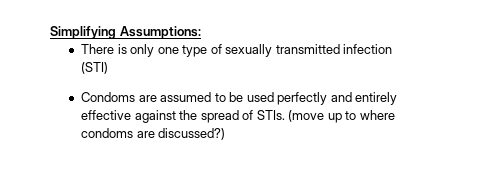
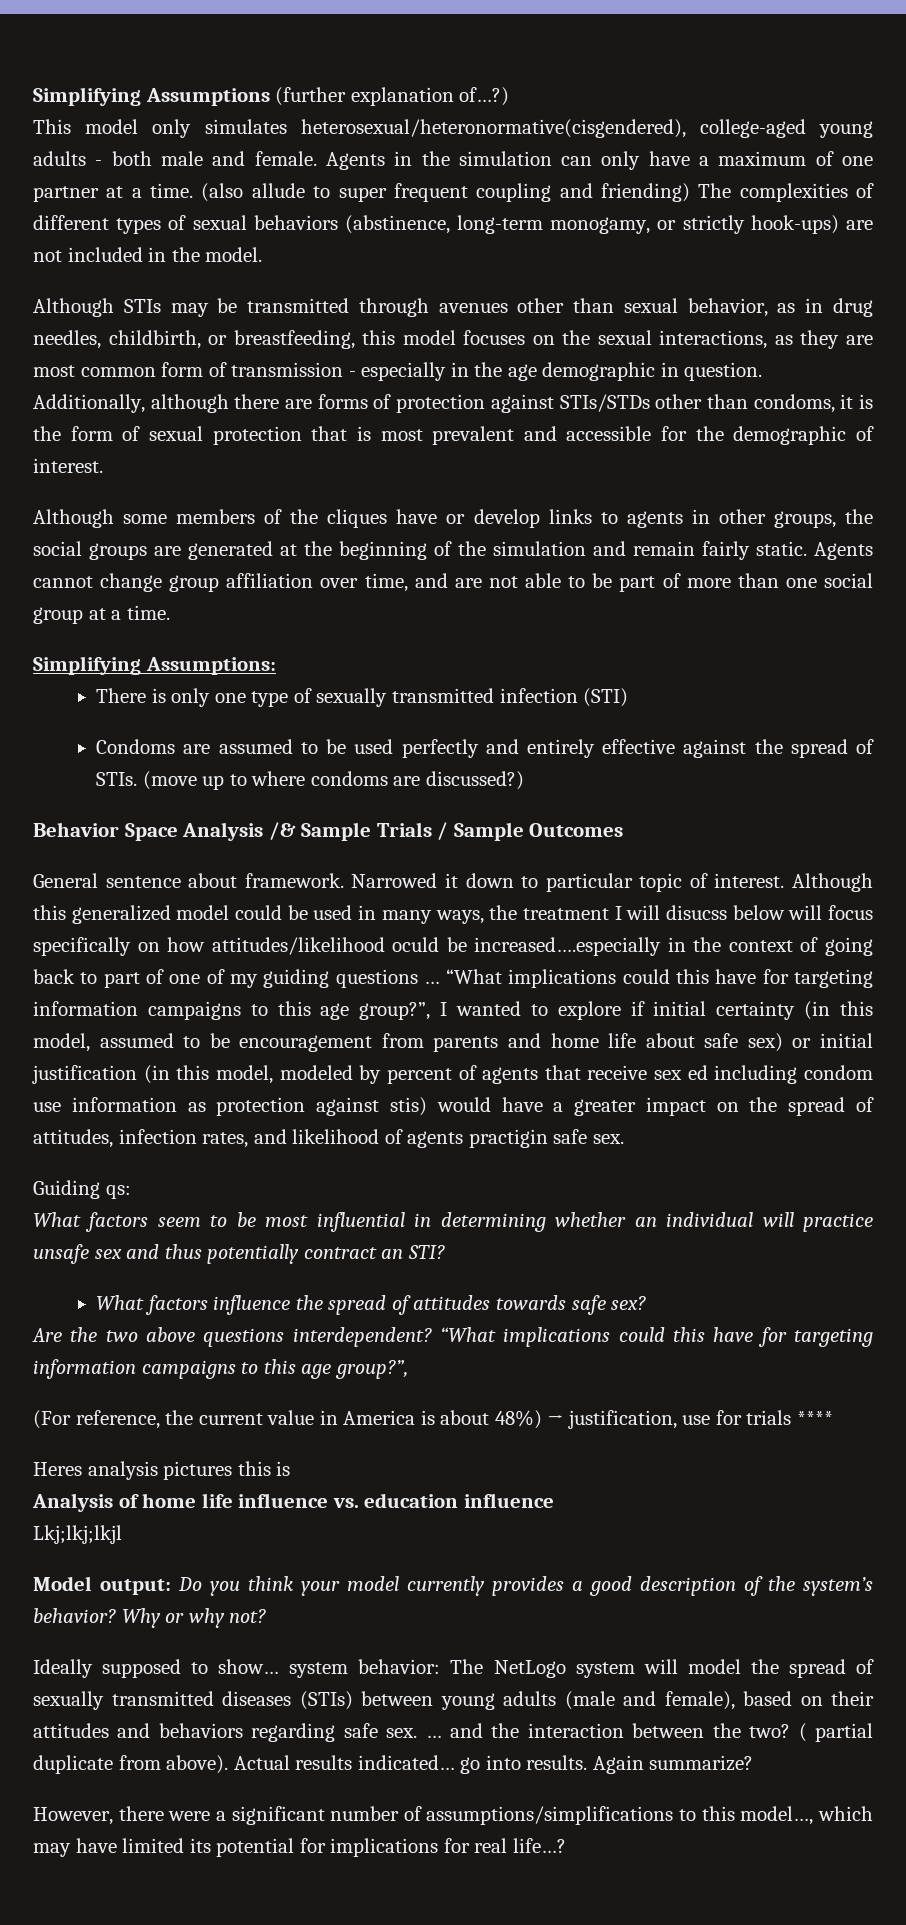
[50,26,116,39] Simplifying -> [33,87,510,106] [33,119,873,138] [33,151,873,170] [33,183,875,202] [33,215,873,234] [33,247,263,262] [33,298,874,317] [33,330,874,349] [33,362,763,381] [33,394,874,413] [33,426,874,445] [33,458,103,473] [33,509,874,528] [33,541,873,560] [33,573,874,592] [33,605,170,624] [33,656,141,675] Simplifying Assumptions (further explanation of…?) // This model only simulates heterosexual/heteronormative(cisgendered), college-aged young adults - both male and female. Agents in the simulation can only have a maximum of one partner at a time. (also allude to super frequent coupling and friending) The complexities of different types of sexual behaviors (abstinence, long-term monogamy, or strictly hook-ups) are not included in the model. // Although STIs may be transmitted through avenues other than sexual behavior, as in drug needles, childbirth, or breastfeeding, this model focuses on the sexual interactions, as they are most common form of transmission - especially in the age demographic in question. Additionally, although there are forms of protection against STIs/STDs other than condoms, it is the form of sexual protection that is most prevalent and accessible for the demographic of interest. // Although some members of the cliques have or develop links to agents in other groups, the social groups are generated at the beginning of the simulation and remain fairly static. Agents cannot change group affiliation over time, and are not able to be part of more than one social group at a time. // Simplifying
(226, 134) none -> [33,822,624,841] [33,873,874,892] [33,905,873,924] [33,937,873,956] [33,969,873,988] [33,1001,873,1020] [33,1033,873,1052] [32,1065,873,1084] [33,1097,875,1116] [33,1129,624,1148] [33,1180,131,1199] [33,1212,873,1232] [33,1244,445,1264] [96,1295,647,1315] [32,1327,874,1347] [33,1359,408,1379] [33,1410,834,1429] [33,1461,291,1480] [32,1493,554,1512] [33,1525,122,1544] [33,1576,873,1596] [33,1608,267,1628] [33,1659,875,1678] [33,1691,874,1710] [33,1723,874,1742] [33,1755,754,1774] [33,1806,873,1825] [33,1838,566,1857] // Behavior Space Analysis /& Sample Trials / Sample Outcomes // General sentence about framework. Narrowed it down to particular topic of interest. Although this generalized model could be used in many ways, the treatment I will disucss below will focus specifically on how attitudes/likelihood oculd be increased….especially in the context of going back to part of one of my guiding questions … “What implications could this have for targeting information campaigns to this age group?”, I wanted to explore if initial certainty (in this model, assumed to be encouragement from parents and home life about safe sex) or initial justification (in this model, modeled by percent of agents that receive sex ed including condom use information as protection against stis) would have a greater impact on the spread of attitudes, infection rates, and likelihood of agents practigin safe sex. // Guiding qs: // What factors seem to be most influential in determining whether an individual will practice unsafe sex and thus potentially contract an STI? // What factors influence the spread of attitudes towards safe sex? // Are the two above questions interdependent? “What implications could this have for targeting information campaigns to this age group?”, // (For reference, the current value in America is about 48%) → justification, use for trials **** // Heres analysis pictures this is // Analysis of home life influence vs. education influence // Lkj;lkj;lkjl // Model output: Do you think your model currently provides a good description of the system’s behavior? Why or why not? // Ideally supposed to show… system behavior: The NetLogo system will model the spread of sexually transmitted diseases (STIs) between young adults (male and female), based on their attitudes and behaviors regarding safe sex. … and the interaction between the two? ( partial duplicate from above). Actual results indicated… go into results. Again summarize? // However, there were a significant number of assumptions/simplifications to this model…, which may have limited its potential for implications for real life…?

